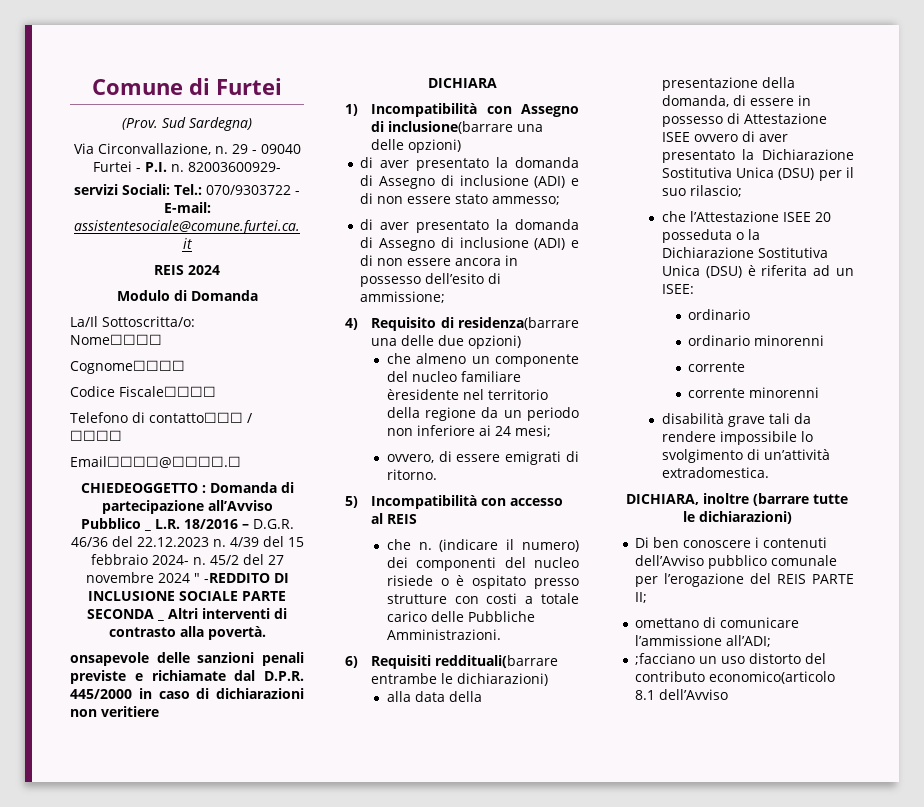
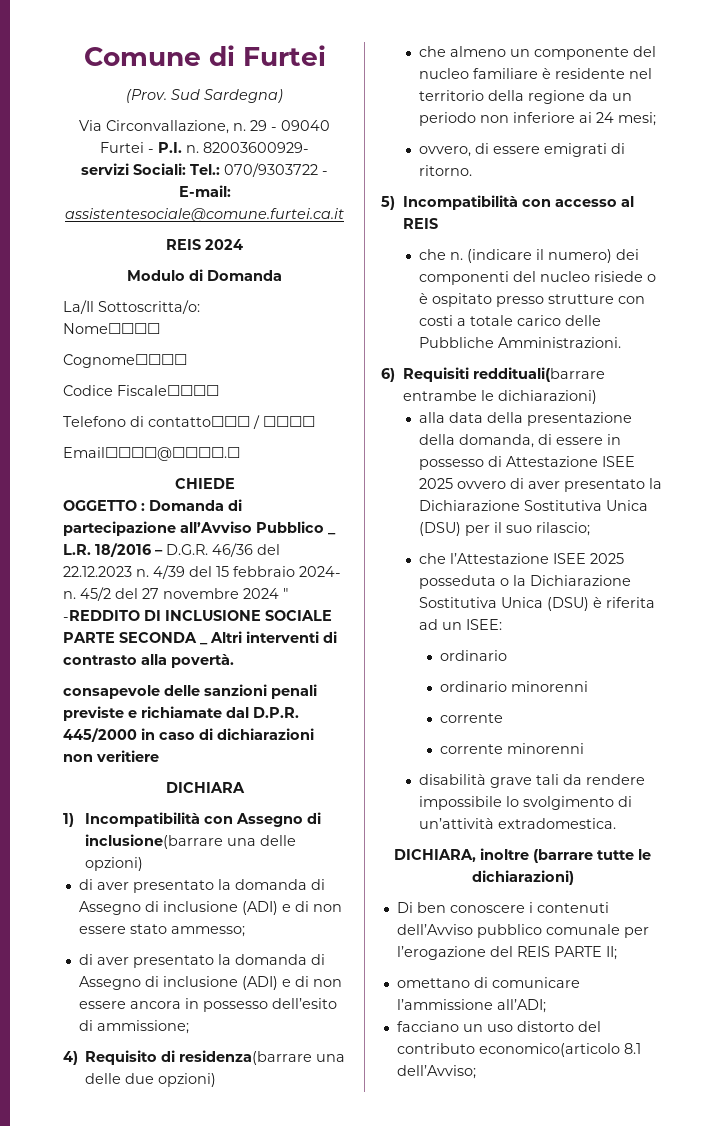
[80,483,198,493] CHIEDEOGGETTO -> [174,478,235,489] [63,500,137,511] CHIEDE // OGGETTO
[70,652,149,666] onsapevole -> [63,685,160,699] consapevole
[386,389,459,400] èresidente -> [541,68,625,79] è residente
(690, 137) none -> [418,478,453,489] 2025
[814,212,831,222] 20 -> [589,553,624,564] 2025
[635,653,696,665] ;facciano -> [396,1021,459,1032] facciano
[659,689,729,700] dell’Avviso -> [396,1065,476,1079] dell’Avviso;

